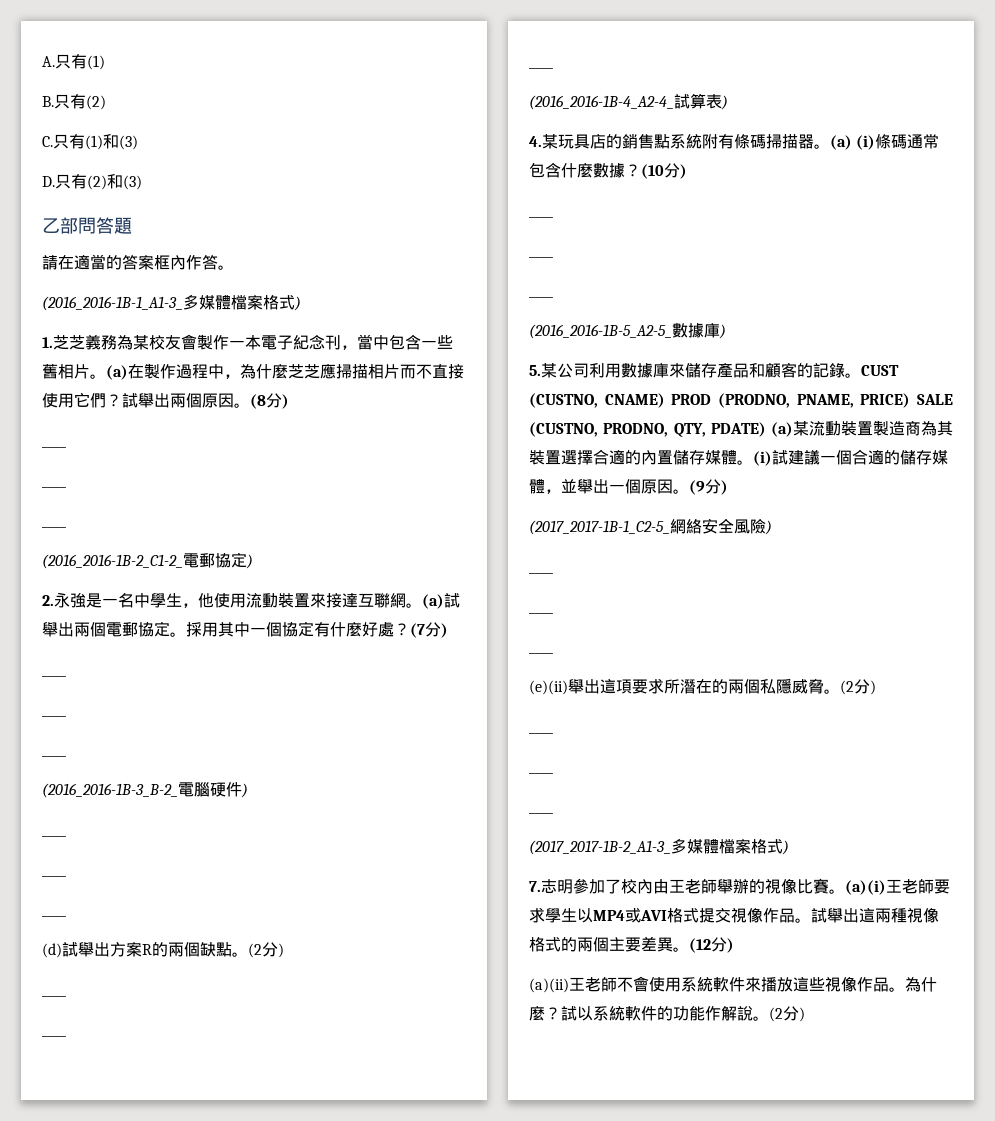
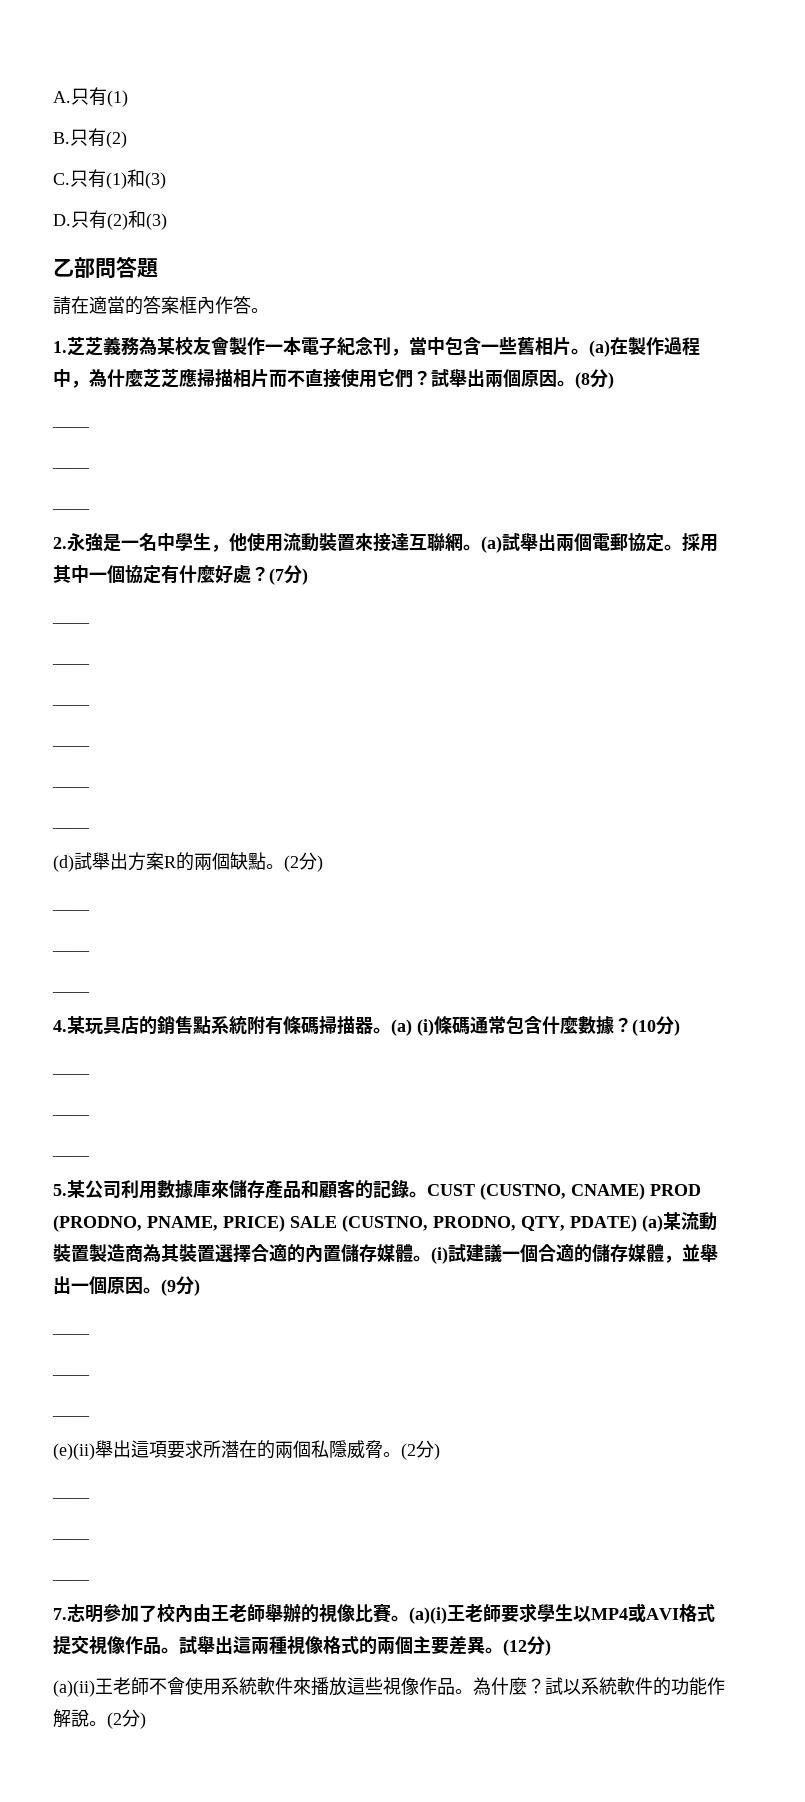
[42,294,301,311] // (2016_2016-1B-1_A1-3_多媒體檔案格式) -> (269, 310) none
[42,552,253,569] // (2016_2016-1B-2_C1-2_電郵協定) -> (90, 509) none
[42,782,248,798] // (2016_2016-1B-3_B-2_電腦硬件) -> (90, 705) none
[529,93,728,110] // (2016_2016-1B-4_A2-4_試算表) -> (90, 992) none
[529,323,726,339] // (2016_2016-1B-5_A2-5_數據庫) -> (90, 1156) none
[529,518,772,535] // (2017_2017-1B-1_C2-5_網絡安全風險) -> (200, 1287) none
[529,838,789,855] // (2017_2017-1B-2_A1-3_多媒體檔案格式) -> (90, 1580) none

